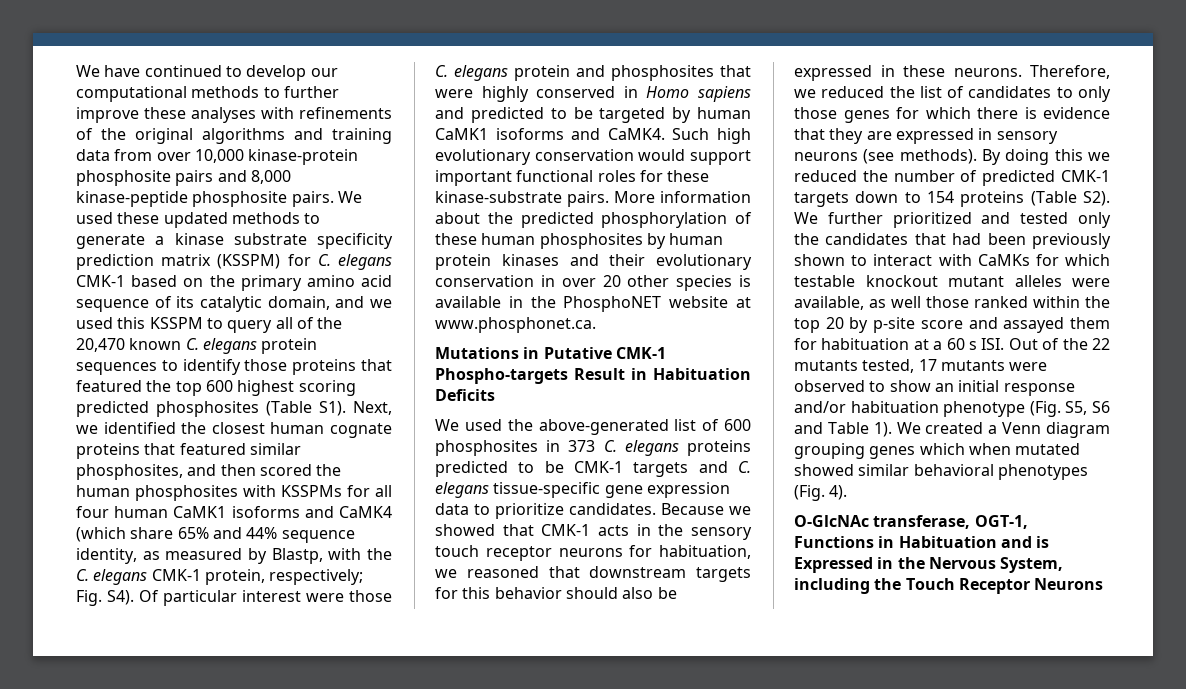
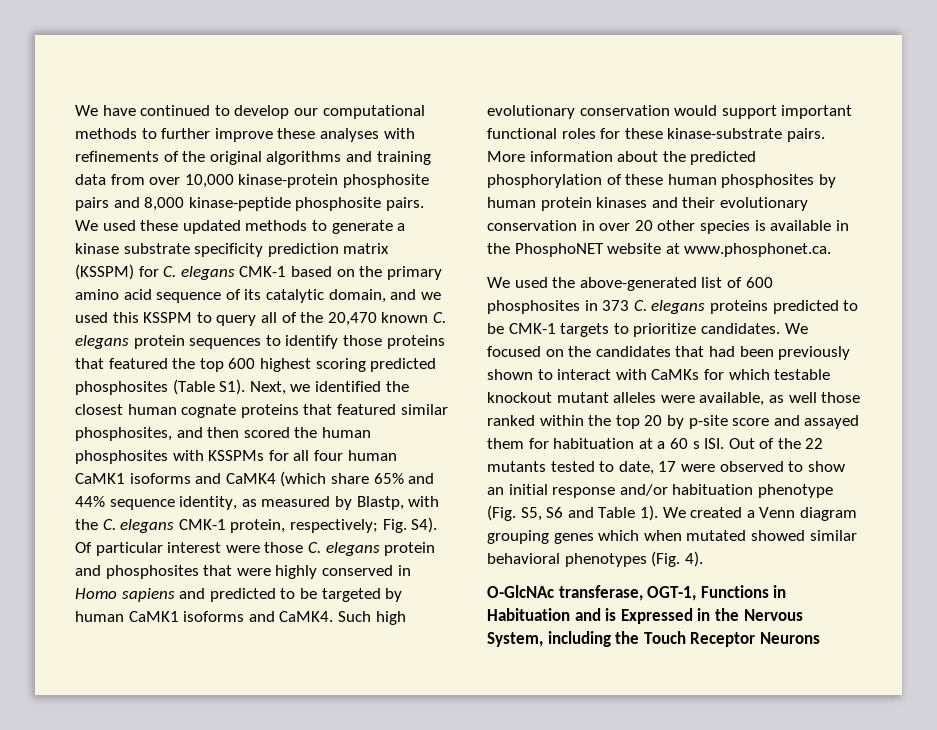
[435,347,666,359] [435,368,751,384] [435,389,495,401] // Mutations in Putative CMK-1 Phospho-targets Result in Habituation Deficits -> (832, 250) none
[698,461,751,473] [435,482,730,498] [435,503,751,519] [435,524,752,540] [435,545,751,561] [435,566,751,582] [435,587,677,599] [794,65,1110,81] [794,86,1111,102] [794,107,1110,123] [794,128,1058,144] [794,149,1110,165] [794,170,1110,186] [794,191,1110,207] [794,212,1111,228] and C. elegans tissue-specific gene expression data to prioritize candidates. Because we showed that CMK-1 acts in the sensory touch receptor neurons for habituation, we reasoned that downstream targets for this behavior should also be expressed in these neurons. Therefore, we reduced the list of candidates to only those genes for which there is evidence that they are expressed in sensory neurons (see methods). By doing this we reduced the number of predicted CMK-1 targets down to 154 proteins (Table S2). We further prioritized and tested only -> [613,323,808,337] [487,346,564,357] to prioritize candidates. We focused on
[862,359,1005,373] tested, 17 mutants -> [550,461,677,475] tested to date, 17

